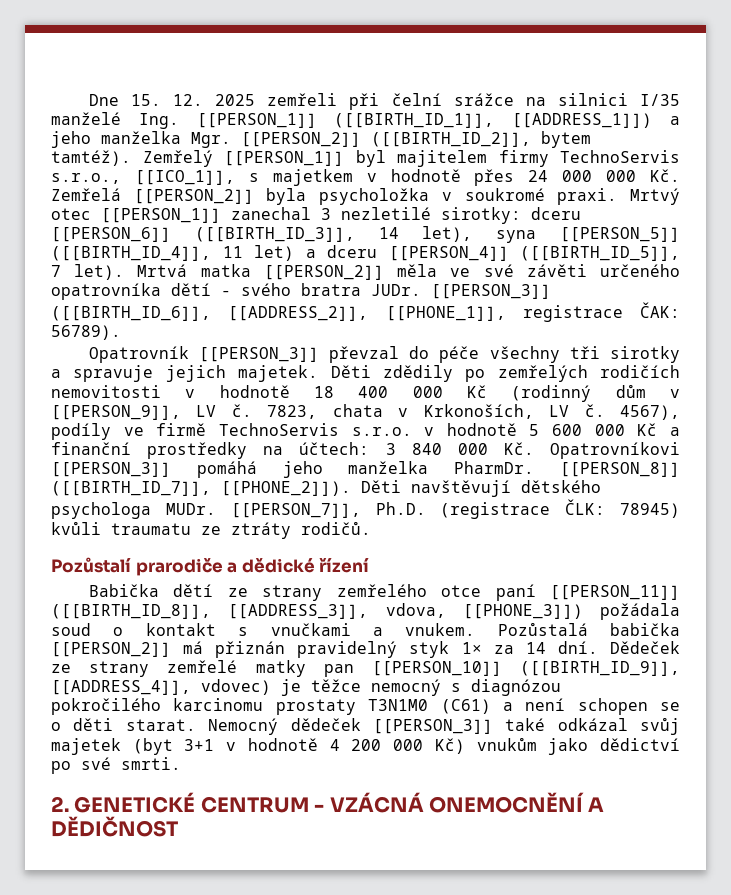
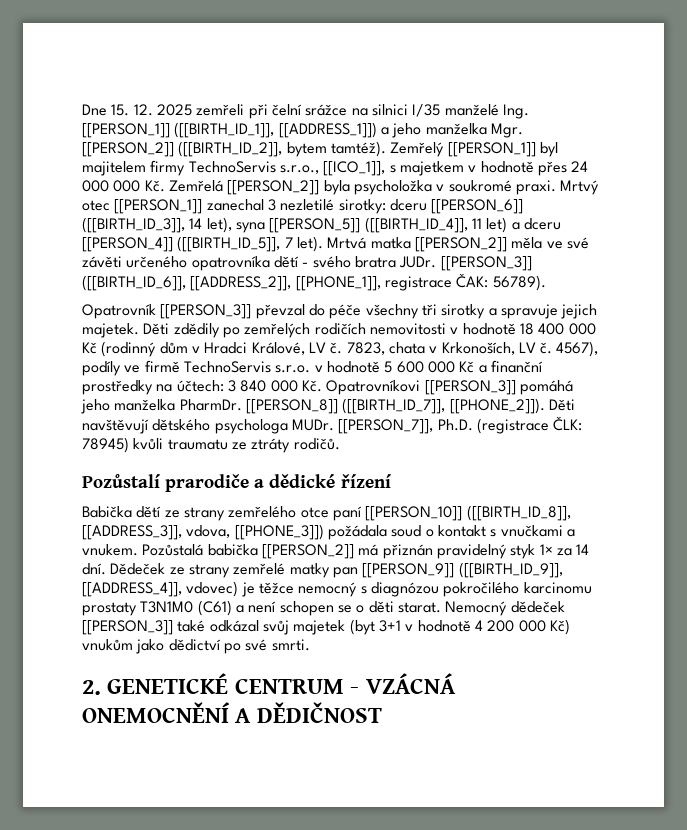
[51,405,181,420] [[PERSON_9]], -> [204,342,305,355] Hradci Králové,
[550,585,681,600] [[PERSON_11]] -> [365,506,463,521] [[PERSON_10]]
[371,661,502,676] [[PERSON_10]] -> [362,563,455,578] [[PERSON_9]]

